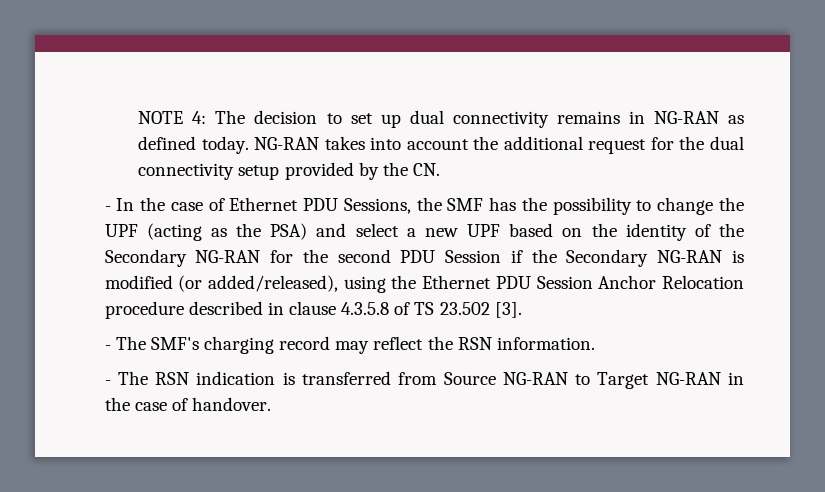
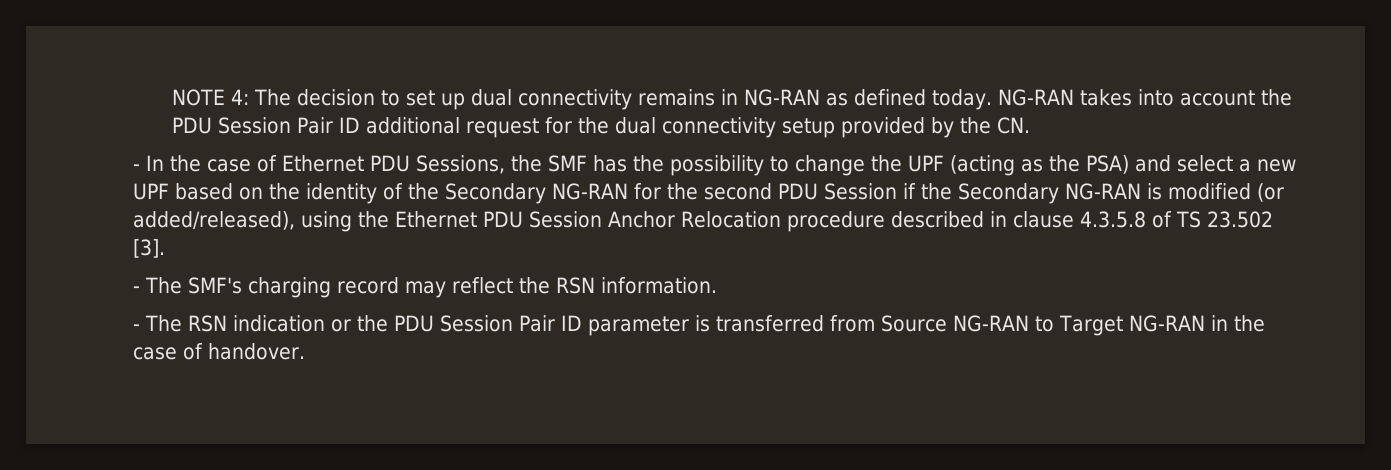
(499, 143) none -> [172,117,361,134] PDU Session Pair ID
(276, 378) none -> [330,315,689,336] or the PDU Session Pair ID parameter

